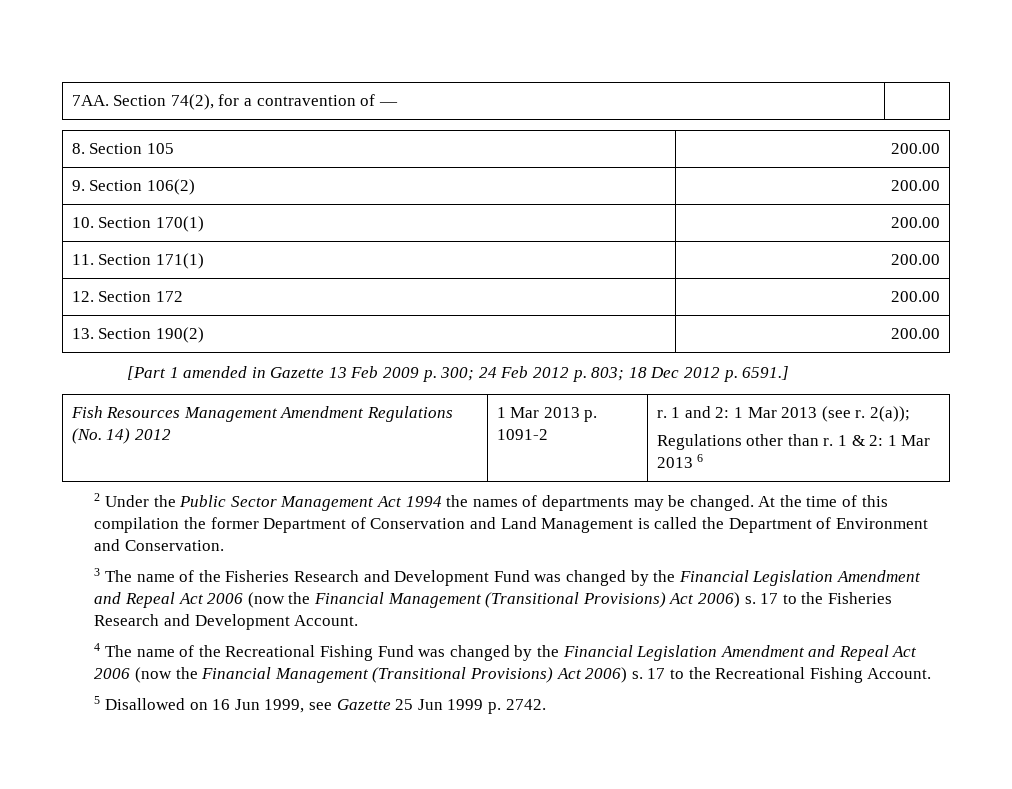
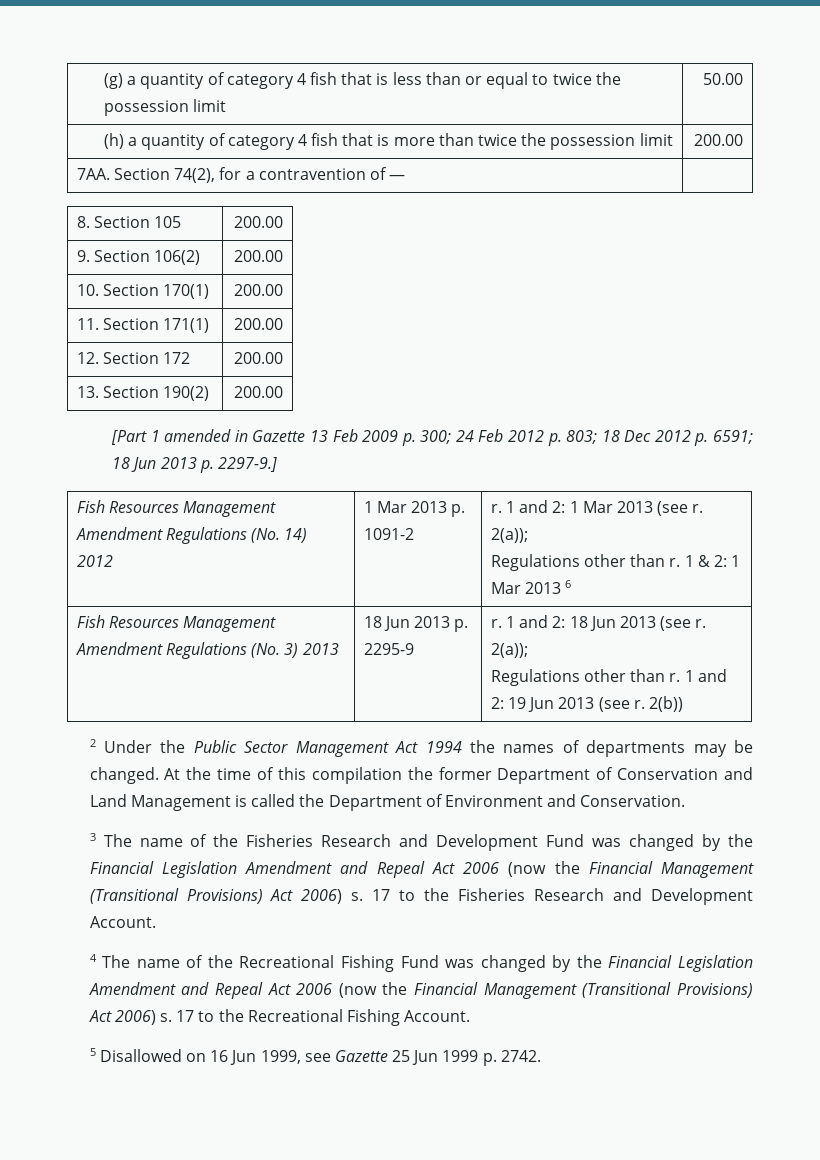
(71, 100) none -> [104,72,621,89] [104,99,227,116] [703,73,744,85] [104,133,673,150] [694,134,744,146] (g) a quantity of category 4 fish that is less than or equal to twice the possession limit | 50.00 // (h) a quantity of category 4 fish that is more than twice the possession limit | 200.00 //
[742,366,790,380] 6591.] -> [713,430,753,444] [112,457,277,473] 6591; 18 Jun 2013 p. 2297-9.]
(704, 458) none -> [76,615,277,632] [75,642,339,659] [363,616,469,632] [363,643,414,655] [490,615,707,631] [490,643,528,658] [490,669,727,686] [490,696,684,712] // Fish Resources Management Amendment Regulations (No. 3) 2013 | 18 Jun 2013 p. 2295-9 | r. 1 and 2: 18 Jun 2013 (see r. 2(a)); // Regulations other than r. 1 and 2: 19 Jun 2013 (see r. 2(b))

